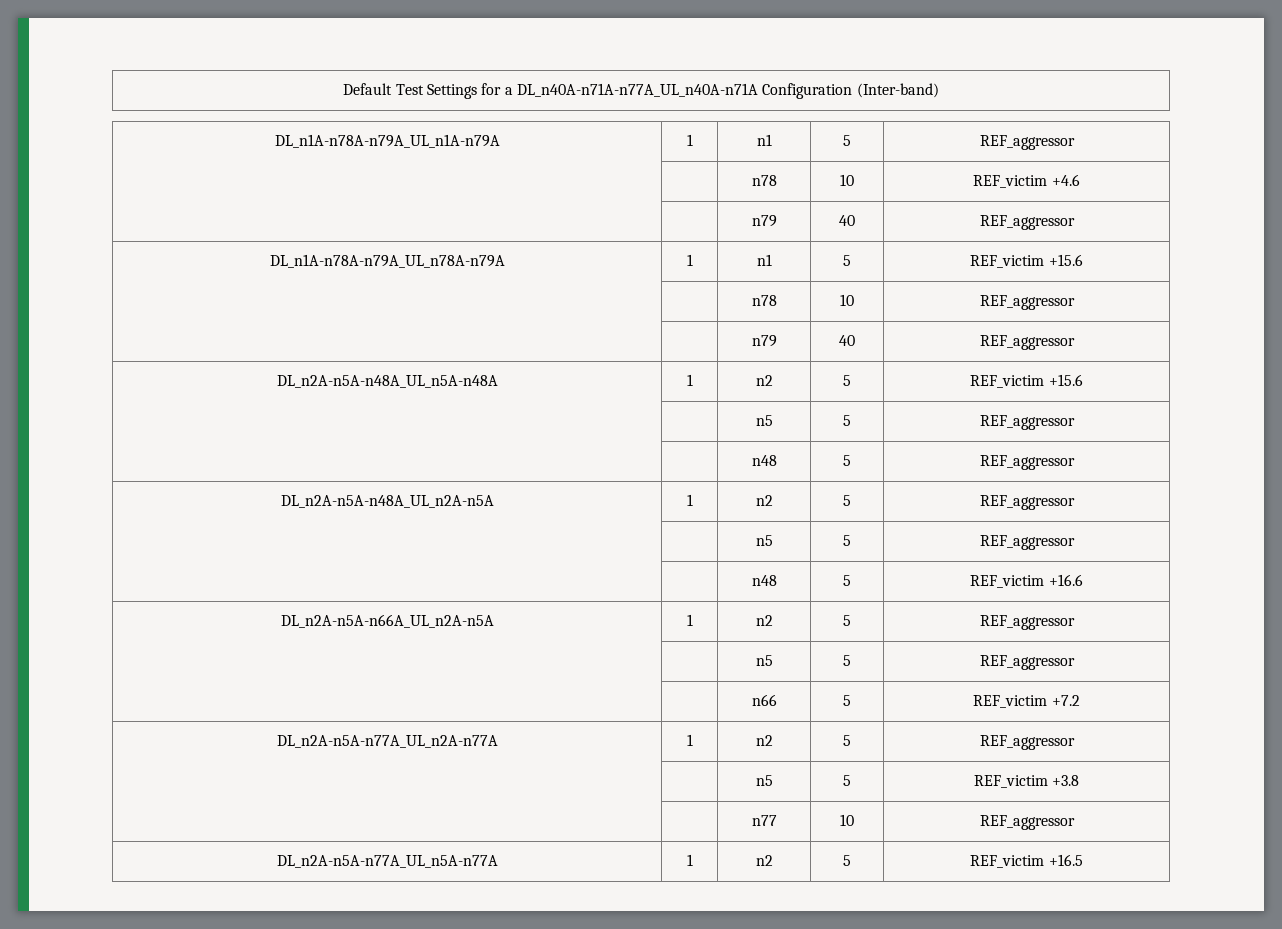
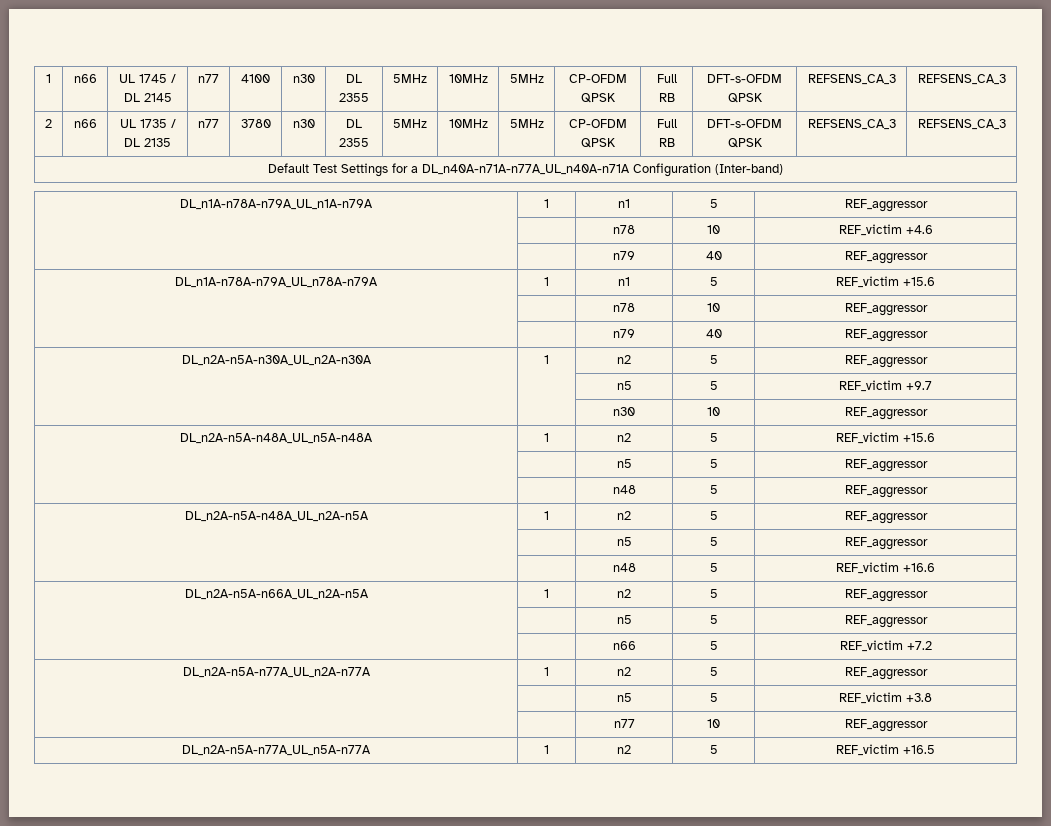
(343, 89) none -> [46,74,51,83] [73,74,97,83] [119,74,176,83] [123,93,172,102] [198,74,219,83] [241,74,270,83] [292,74,315,83] [346,74,362,83] [339,93,369,102] [393,74,427,83] [448,74,488,83] [509,74,544,83] [568,74,627,83] [580,93,616,103] [656,74,677,83] [658,93,675,102] [707,74,782,83] [727,93,763,103] [807,74,896,85] [917,74,1006,85] [45,119,52,128] [73,119,97,128] [119,119,176,128] [124,138,171,147] [198,119,219,128] [240,119,271,128] [292,119,315,128] [346,119,362,128] [339,138,369,147] [393,119,427,128] [448,119,488,128] [509,119,544,128] [568,119,627,128] [580,138,616,148] [656,119,677,128] [658,138,675,147] [707,119,782,128] [727,138,763,148] [807,119,896,130] [917,119,1006,130] 1 | n66 | UL 1745 / DL 2145 | n77 | 4100 | n30 | DL 2355 | 5MHz | 10MHz | 5MHz | CP-OFDM QPSK | Full RB | DFT-s-OFDM QPSK | REFSENS_CA_3 | REFSENS_CA_3 // 2 | n66 | UL 1735 / DL 2135 | n77 | 3780 | n30 | DL 2355 | 5MHz | 10MHz | 5MHz | CP-OFDM QPSK | Full RB | DFT-s-OFDM QPSK | REFSENS_CA_3 | REFSENS_CA_3 //
(1075, 342) none -> [181,355,372,366] [544,355,549,364] [617,355,631,364] [709,355,718,364] [844,355,928,368] [616,381,632,390] [709,381,718,390] [839,380,932,392] [613,407,635,416] [707,407,720,416] [844,407,928,420] // DL_n2A-n5A-n30A_UL_n2A-n30A | 1 | n2 | 5 | REF_aggressor // | | n5 | 5 | REF_victim +9.7 // | | n30 | 10 | REF_aggressor

